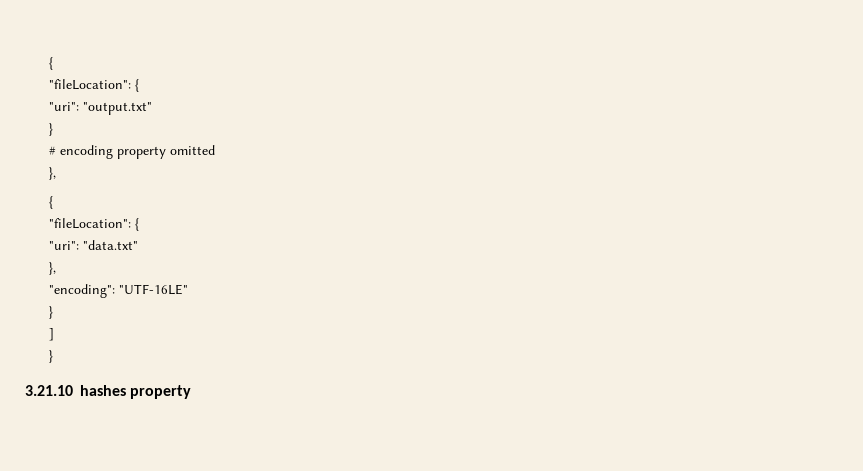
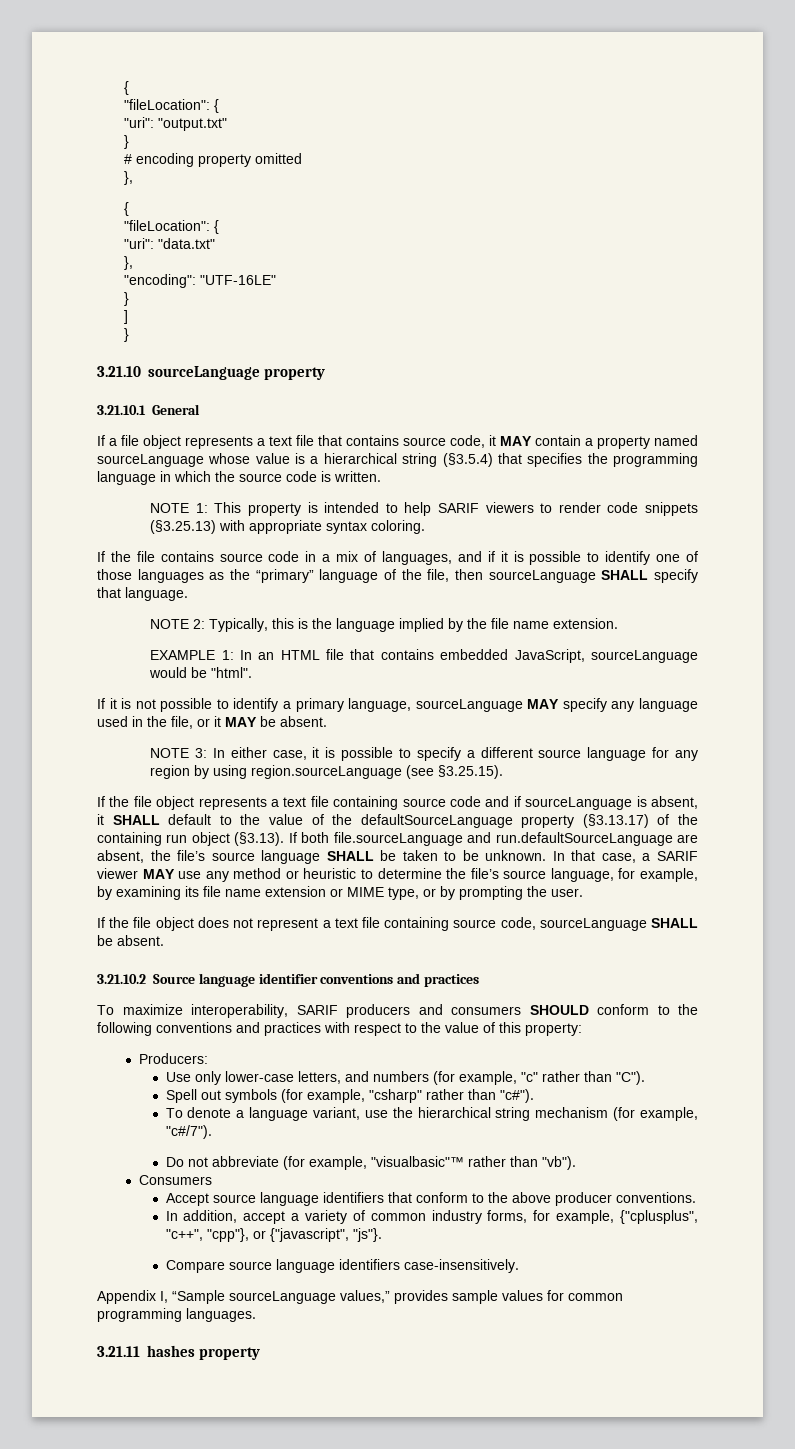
(73, 390) none -> [148,366,326,380] [97,404,200,415] [97,435,698,449] [97,453,699,467] [97,471,381,485] [150,502,698,516] [150,520,426,534] [97,551,698,565] [97,569,699,583] [97,587,188,601] [150,618,619,632] [150,649,698,663] [149,667,253,678] [97,698,698,712] [97,716,327,729] [150,747,698,761] [150,765,504,779] [97,796,698,810] [97,814,698,828] [97,832,699,846] [97,850,699,864] [97,868,698,882] [97,886,583,900] [97,917,698,931] [97,935,164,946] [97,973,479,987] [97,1004,698,1018] [97,1022,582,1036] [139,1053,209,1064] [165,1071,645,1085] [165,1089,534,1103] [165,1107,698,1121] [165,1125,212,1139] [165,1156,576,1170] [139,1175,213,1185] [165,1192,696,1206] [165,1210,698,1224] [165,1228,382,1242] [165,1259,519,1273] [97,1290,623,1304] [97,1308,256,1322] [97,1346,140,1357] sourceLanguage property // 3.21.10.1 General // If a file object represents a text file that contains source code, it MAY contain a property named sourceLanguage whose value is a hierarchical string (§3.5.4) that specifies the programming language in which the source code is written. // NOTE 1: This property is intended to help SARIF viewers to render code snippets (§3.25.13) with appropriate syntax coloring. // If the file contains source code in a mix of languages, and if it is possible to identify one of those languages as the “primary” language of the file, then sourceLanguage SHALL specify that language. // NOTE 2: Typically, this is the language implied by the file name extension. // EXAMPLE 1: In an HTML file that contains embedded JavaScript, sourceLanguage would be "html". // If it is not possible to identify a primary language, sourceLanguage MAY specify any language used in the file, or it MAY be absent. // NOTE 3: In either case, it is possible to specify a different source language for any region by using region.sourceLanguage (see §3.25.15). // If the file object represents a text file containing source code and if sourceLanguage is absent, it SHALL default to the value of the defaultSourceLanguage property (§3.13.17) of the containing run object (§3.13). If both file.sourceLanguage and run.defaultSourceLanguage are absent, the file’s source language SHALL be taken to be unknown. In that case, a SARIF viewer MAY use any method or heuristic to determine the file’s source language, for example, by examining its file name extension or MIME type, or by prompting the user. // If the file object does not represent a text file containing source code, sourceLanguage SHALL be absent. // 3.21.10.2 Source language identifier conventions and practices // To maximize interoperability, SARIF producers and consumers SHOULD conform to the following conventions and practices with respect to the value of this property: // Producers: // Use only lower-case letters, and numbers (for example, "c" rather than "C"). // Spell out symbols (for example, "csharp" rather than "c#"). // To denote a language variant, use the hierarchical string mechanism (for example, "c#/7"). // Do not abbreviate (for example, "visualbasic"™ rather than "vb"). // Consumers // Accept source language identifiers that conform to the above producer conventions. // In addition, accept a variety of common industry forms, for example, {"cplusplus", "c++", "cpp"}, or {"javascript", "js"}. // Compare source language identifiers case-insensitively. // Appendix I, “Sample sourceLanguage values,” provides sample values for common programming languages. // 3.21.11

